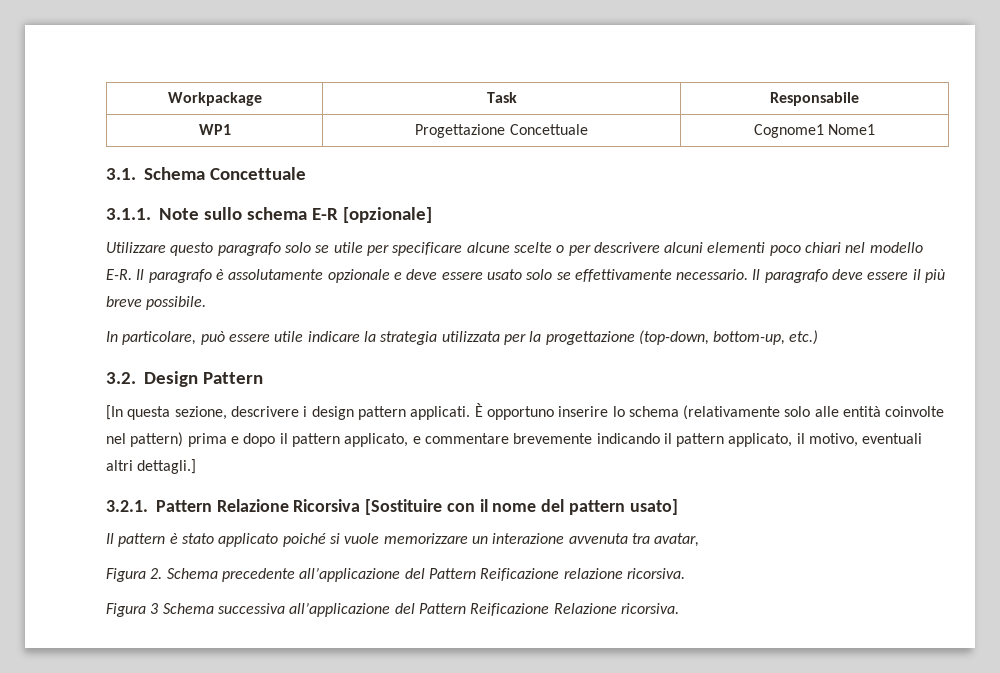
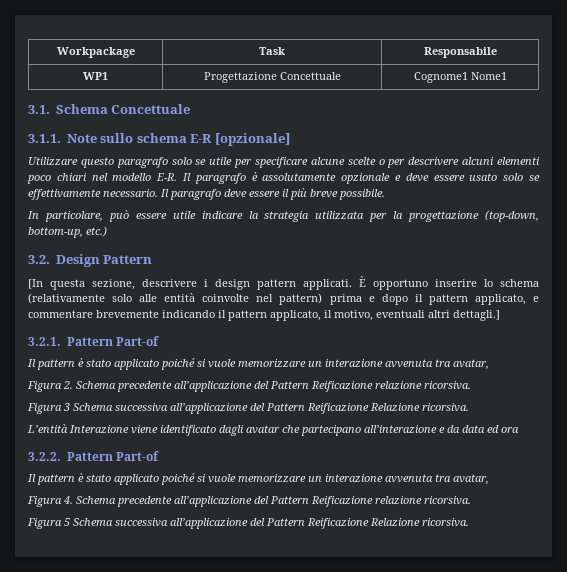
[216,499,678,515] Relazione Ricorsiva [Sostituire con il nome del pattern usato] -> [115,336,159,346] Part-of
(679, 608) none -> [27,424,519,436] [28,451,159,461] [27,473,489,485] [27,496,471,507] [27,518,469,529] // L’entità Interazione viene identificato dagli avatar che partecipano all’interazione e da data ed ora // 3.2.2. Pattern Part-of // Il pattern è stato applicato poiché si vuole memorizzare un interazione avvenuta tra avatar, // Figura 4. Schema precedente all’applicazione del Pattern Reificazione relazione ricorsiva. // Figura 5 Schema successiva all’applicazione del Pattern Reificazione Relazione ricorsiva.

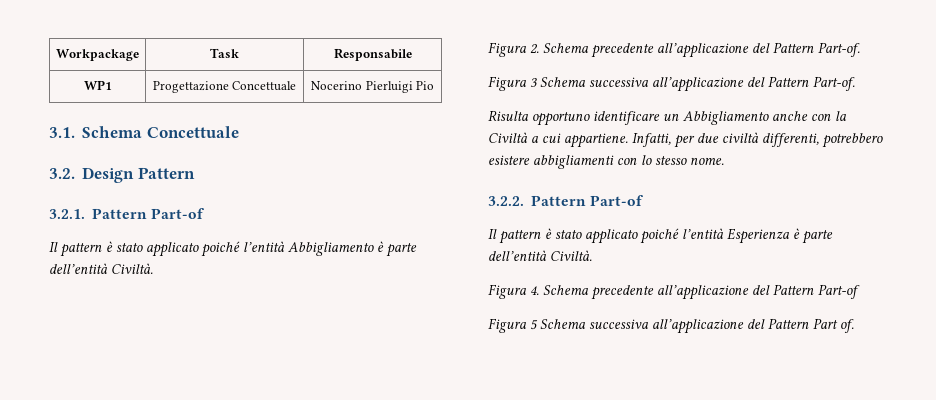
[413,72,507,83] Cognome1 Nome1 -> [310,81,435,93] Nocerino Pierluigi Pio
[28,133,290,146] [28,157,540,168] [27,172,541,184] [28,188,385,200] [27,210,539,222] [28,226,107,238] [28,254,153,267] [28,276,539,290] [28,293,540,305] [28,310,500,321] 3.1.1. Note sullo schema E-R [opzionale] // Utilizzare questo paragrafo solo se utile per specificare alcune scelte o per descrivere alcuni elementi poco chiari nel modello E-R. Il paragrafo è assolutamente opzionale e deve essere usato solo se effettivamente necessario. Il paragrafo deve essere il più breve possibile. // In particolare, può essere utile indicare la strategia utilizzata per la progettazione (top-down, bottom-up, etc.) // 3.2. Design Pattern // [In questa sezione, descrivere i design pattern applicati. È opportuno inserire lo schema (relativamente solo alle entità coinvolte nel pattern) prima e dopo il pattern applicato, e commentare brevemente indicando il pattern applicato, il motivo, eventuali altri dettagli.] -> [49,167,195,183] 3.2. Design Pattern
[197,359,489,370] si vuole memorizzare un interazione avvenuta tra avatar, -> [243,241,417,257] [49,263,153,274] l’entità Abbigliamento è parte dell’entità Civiltà.
[311,381,471,392] Reificazione relazione ricorsiva. -> [818,42,860,57] Part-of.
[307,403,469,414] [27,424,519,436] Reificazione Relazione ricorsiva. // L’entità Interazione viene identificato dagli avatar che partecipano all’interazione e da data ed ora -> [813,76,855,91] [488,110,847,126] [488,132,883,148] [488,155,724,169] Part-of. // Risulta opportuno identificare un Abbigliamento anche con la Civiltà a cui appartiene. Infatti, per due civiltà differenti, potrebbero esistere abbigliamenti con lo stesso nome.
[197,474,489,485] si vuole memorizzare un interazione avvenuta tra avatar, -> [682,228,833,244] [488,250,592,261] l’entità Esperienza è parte dell’entità Civiltà.
[311,496,471,507] Reificazione relazione ricorsiva. -> [818,284,860,299] Part-of
[307,518,469,529] Reificazione Relazione ricorsiva. -> [813,318,854,333] Part of.

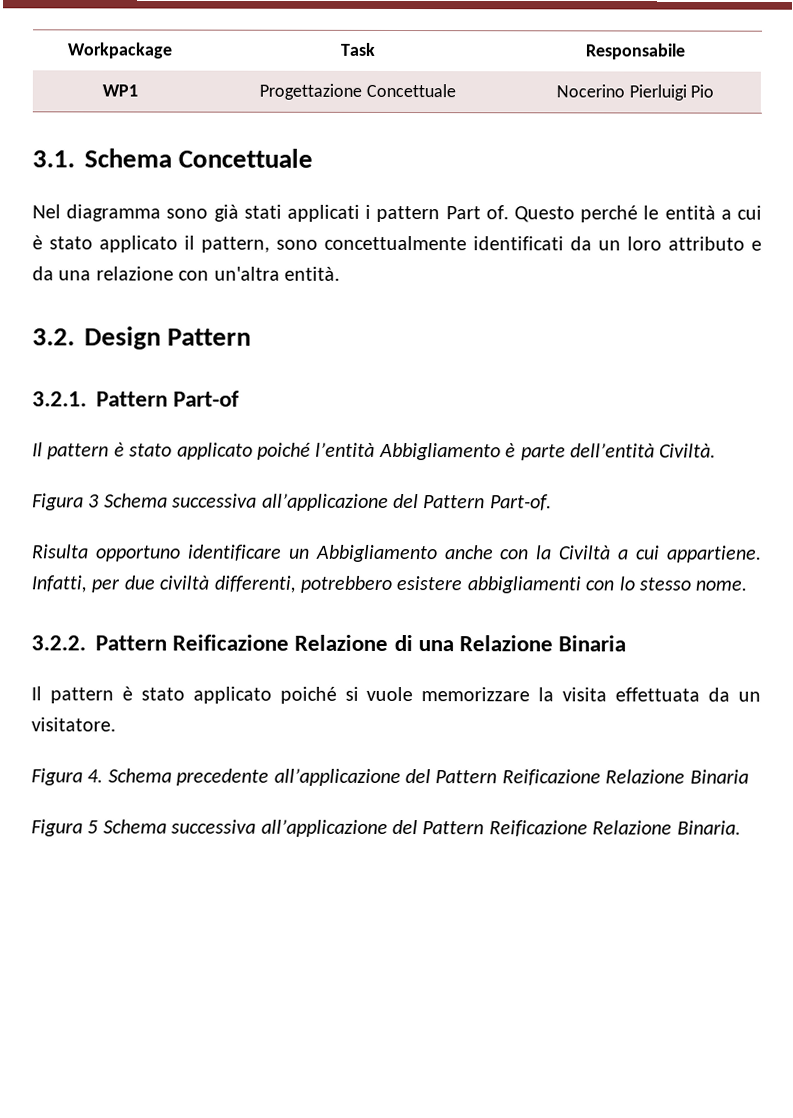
(239, 132) none -> [32,204,763,223] [32,235,762,253] [32,266,340,281] // Nel diagramma sono già stati applicati i pattern Part of. Questo perché le entità a cui è stato applicato il pattern, sono concettualmente identificati da un loro attributo e da una relazione con un'altra entità.
[488,42,860,58] // Figura 2. Schema precedente all’applicazione del Pattern Part-of. -> (717, 450) none
[590,195,644,206] [488,228,833,244] [488,250,592,261] Part-of // Il pattern è stato applicato poiché l’entità Esperienza è parte dell’entità Civiltà. -> [172,634,627,652] [31,686,761,704] [31,717,116,732] Reificazione Relazione di una Relazione Binaria // Il pattern è stato applicato poiché si vuole memorizzare la visita effettuata da un visitatore.
[818,284,860,299] Part-of -> [501,769,749,786] Reificazione Relazione Binaria
[813,318,854,333] Part of. -> [488,820,741,837] Reificazione Relazione Binaria.

